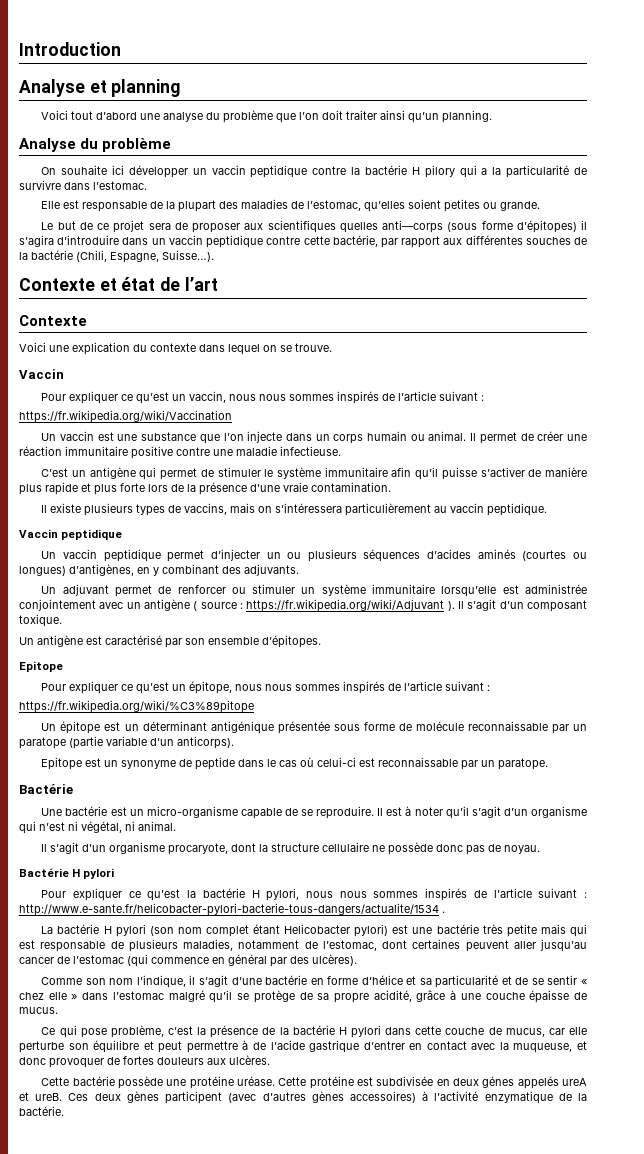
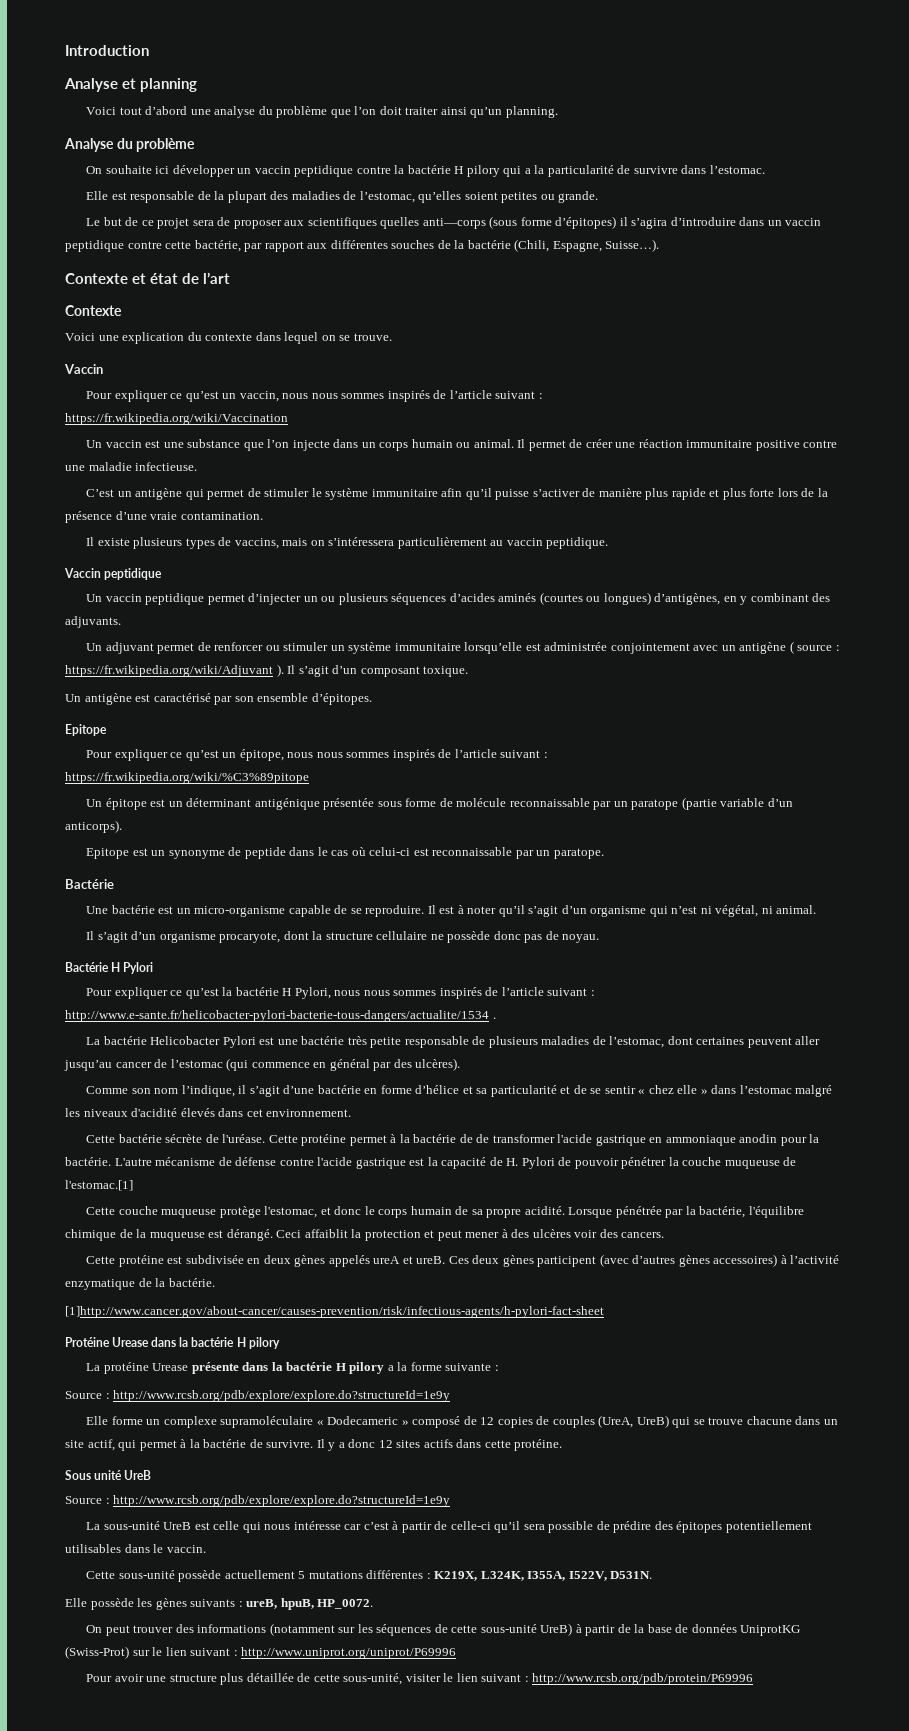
[83,868,115,879] pylori -> [123,962,154,974] Pylori
[266,888,300,901] pylori, -> [294,987,331,999] Pylori,
[103,924,389,937] H pylori (son nom complet étant Helicobacter pylori) -> [150,1036,256,1048] Helicobacter Pylori
[540,924,587,937] [19,940,35,949] mais qui est -> (402, 1042) none
[183,939,300,951] maladies, notamment -> [541,1036,590,1045] maladies
[209,990,587,1003] [19,1007,58,1014] [41,1025,588,1038] [19,1040,587,1053] [19,1055,270,1068] [41,1076,276,1089] qu’il se protège de sa propre acidité, grâce à une couche épaisse de mucus. // Ce qui pose problème, c’est la présence de la bactérie H pylori dans cette couche de mucus, car elle perturbe son équilibre et peut permettre à de l’acide gastrique d’entrer en contact avec la muqueuse, et donc provoquer de fortes douleurs aux ulcères. // Cette bactérie possède une protéine uréase. -> [65,1108,352,1117] [86,1134,820,1146] [65,1157,797,1169] [65,1180,133,1191] [86,1206,804,1218] [65,1229,665,1241] les niveaux d'acidité élevés dans cet environnement. // Cette bactérie sécrète de l'uréase. Cette protéine permet à la bactérie de de transformer l'acide gastrique en ammoniaque anodin pour la bactérie. L'autre mécanisme de défense contre l'acide gastrique est la capacité de H. Pylori de pouvoir pénétrer la couche muqueuse de l'estomac.[1] // Cette couche muqueuse protège l'estomac, et donc le corps humain de sa propre acidité. Lorsque pénétrée par la bactérie, l'équilibre chimique de la muqueuse est dérangé. Ceci affaiblit la protection et peut mener à des ulcères voir des cancers. //
[482,1076,515,1088] génes -> [294,1255,326,1267] gènes
(64, 1111) none -> [65,1306,604,1318] [65,1337,280,1349] [86,1362,499,1374] [65,1390,451,1402] [86,1415,838,1428] [65,1439,563,1451] [65,1470,152,1480] [65,1495,451,1507] [86,1521,812,1533] [65,1544,206,1553] [86,1570,653,1582] [65,1598,374,1610] [86,1623,801,1636] [65,1646,457,1659] [86,1673,754,1685] // [1]http://www.cancer.gov/about-cancer/causes-prevention/risk/infectious-agents/h-pylori-fact-sheet // Protéine Urease dans la bactérie H pilory // La protéine Urease présente dans la bactérie H pilory a la forme suivante : // Source : http://www.rcsb.org/pdb/explore/explore.do?structureId=1e9y // Elle forme un complexe supramoléculaire « Dodecameric » composé de 12 copies de couples (UreA, UreB) qui se trouve chacune dans un site actif, qui permet à la bactérie de survivre. Il y a donc 12 sites actifs dans cette protéine. // Sous unité UreB // Source : http://www.rcsb.org/pdb/explore/explore.do?structureId=1e9y // La sous-unité UreB est celle qui nous intéresse car c’est à partir de celle-ci qu’il sera possible de prédire des épitopes potentiellement utilisables dans le vaccin. // Cette sous-unité possède actuellement 5 mutations différentes : K219X, L324K, I355A, I522V, D531N. // Elle possède les gènes suivants : ureB, hpuB, HP_0072. // On peut trouver des informations (notamment sur les séquences de cette sous-unité UreB) à partir de la base de données UniprotKG (Swiss-Prot) sur le lien suivant : http://www.uniprot.org/uniprot/P69996 // Pour avoir une structure plus détaillée de cette sous-unité, visiter le lien suivant : http://www.rcsb.org/pdb/protein/P69996

